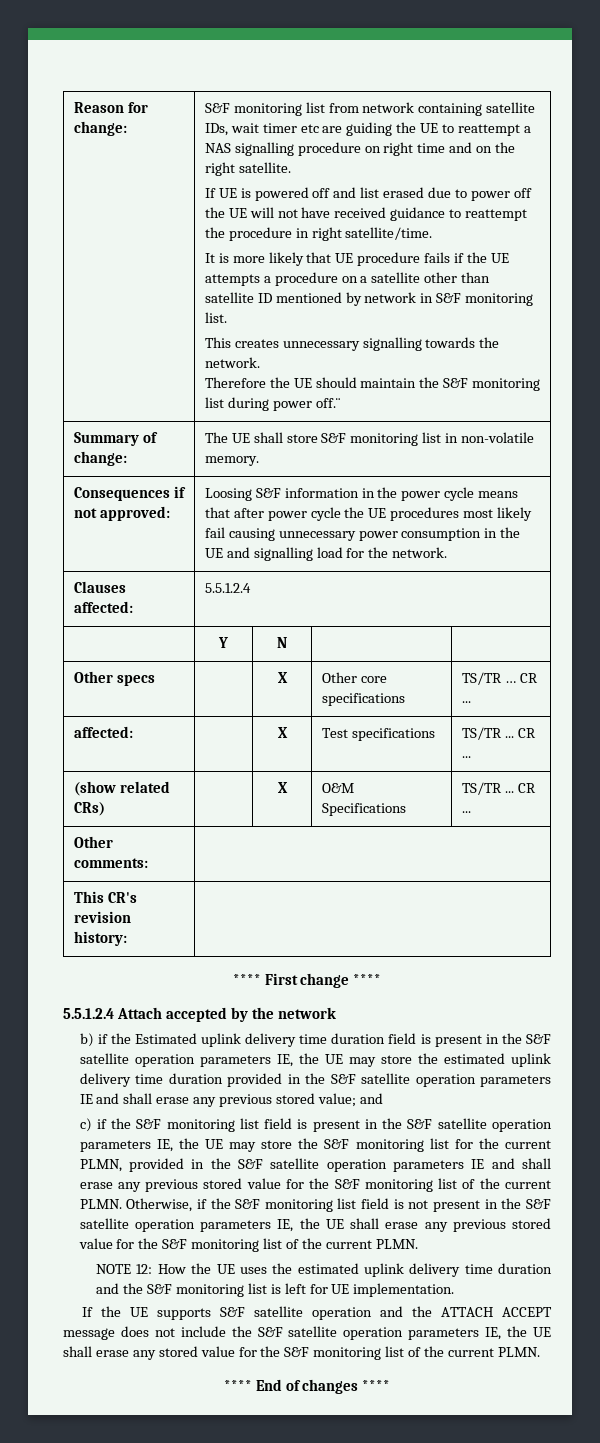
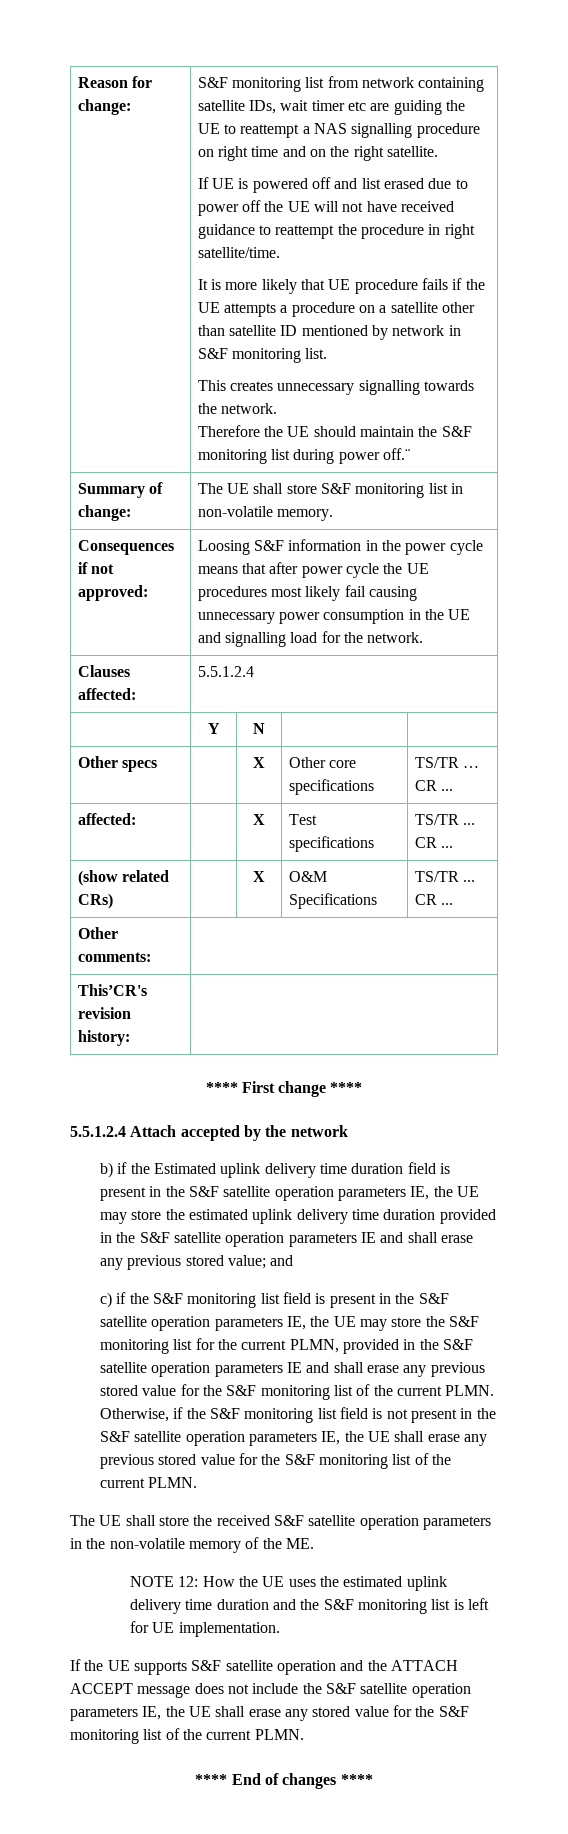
[73,891,137,903] This CR's -> [77,984,147,996] This’CR's
(418, 1244) none -> [70,1515,491,1530] [70,1537,314,1553] // The UE shall store the received S&F satellite operation parameters in the non-volatile memory of the ME.

